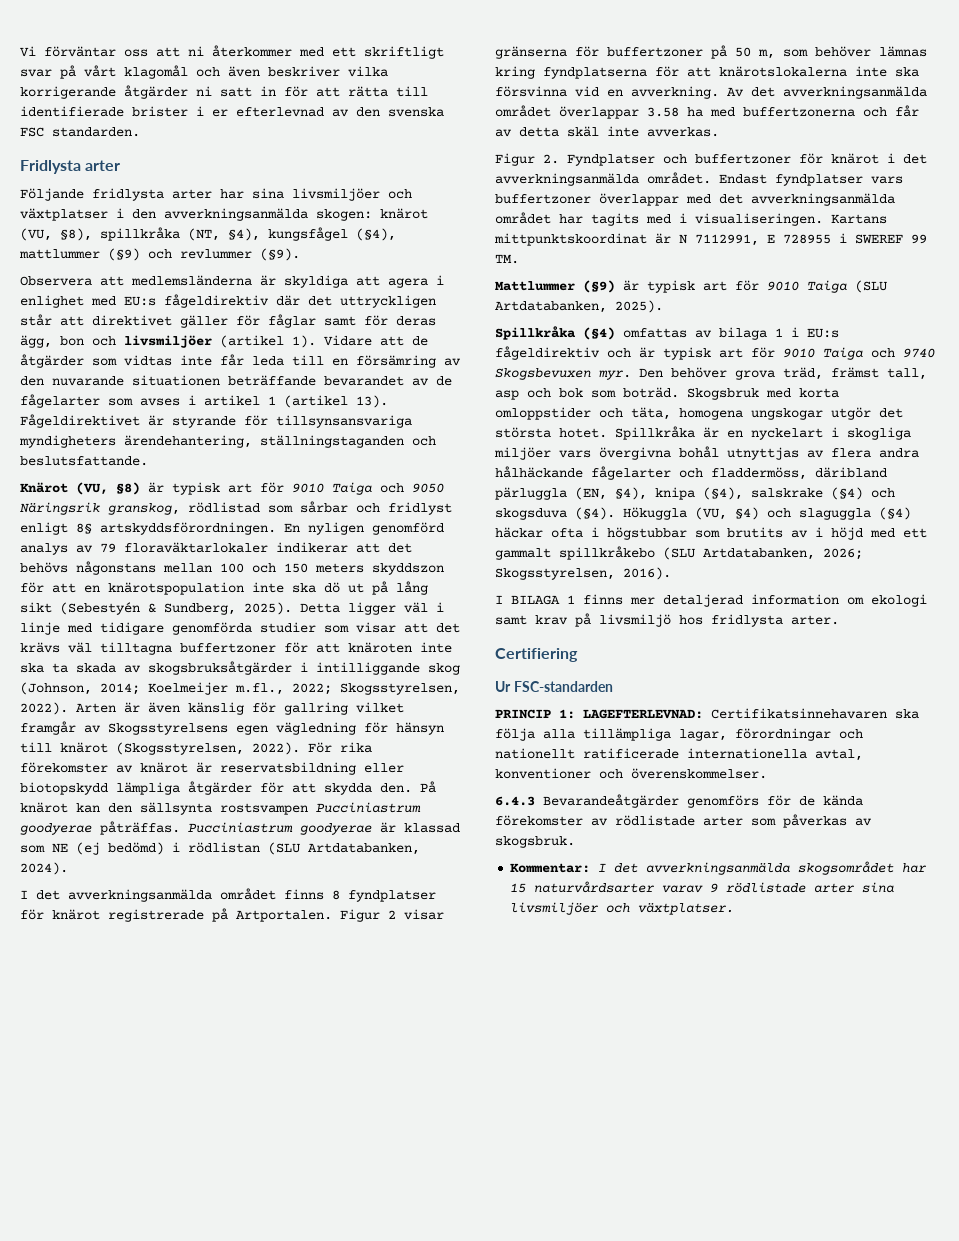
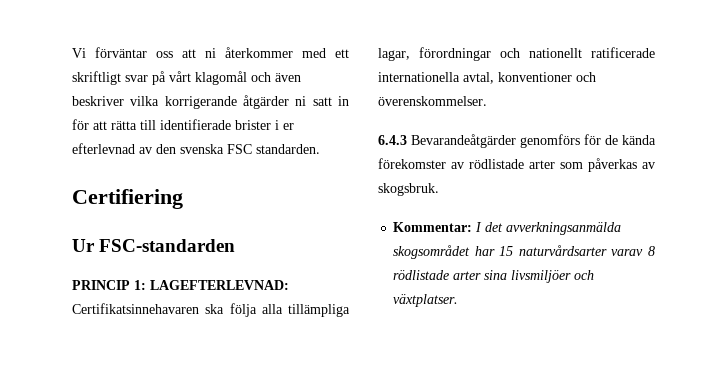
[20,160,121,174] [20,188,412,201] [20,208,428,221] [20,227,396,241] [19,248,300,261] [20,275,444,288] [20,294,436,308] [20,314,436,328] [20,335,428,348] [20,354,461,368] [20,375,452,386] [20,394,388,408] [20,414,412,428] [19,435,436,448] [20,456,148,466] [20,482,444,495] [20,501,452,515] [20,522,444,535] [20,542,412,555] [20,561,444,575] [20,581,428,595] [20,602,444,615] [20,622,460,635] [20,642,452,655] [20,661,460,675] [20,682,460,695] [20,702,404,715] [20,721,444,735] [20,742,372,755] [20,762,404,775] [20,781,436,795] [20,802,421,815] [20,821,460,835] [20,842,420,855] [20,862,68,875] [20,888,436,902] [20,908,444,922] [495,45,927,59] [495,66,919,79] [495,86,927,99] [495,105,919,119] [495,126,719,137] [495,153,927,166] [495,172,903,186] [495,193,895,206] [495,212,887,226] [494,233,927,246] [495,254,519,264] [495,280,887,293] [495,300,663,313] [495,326,839,340] [495,346,935,360] [495,367,927,380] [495,387,839,400] [495,407,903,420] [495,426,911,440] [494,446,919,460] [495,466,887,480] [495,487,895,500] [495,507,911,520] [495,527,927,540] [495,546,863,560] [495,567,671,580] [495,594,927,607] [495,613,839,627] // Fridlysta arter // Följande fridlysta arter har sina livsmiljöer och växtplatser i den avverkningsanmälda skogen: knärot (VU, §8), spillkråka (NT, §4), kungsfågel (§4), mattlummer (§9) och revlummer (§9). // Observera att medlemsländerna är skyldiga att agera i enlighet med EU:s fågeldirektiv där det uttryckligen står att direktivet gäller för fåglar samt för deras ägg, bon och livsmiljöer (artikel 1). Vidare att de åtgärder som vidtas inte får leda till en försämring av den nuvarande situationen beträffande bevarandet av de fågelarter som avses i artikel 1 (artikel 13). Fågeldirektivet är styrande för tillsynsansvariga myndigheters ärendehantering, ställningstaganden och beslutsfattande. // Knärot (VU, §8) är typisk art för 9010 Taiga och 9050 Näringsrik granskog, rödlistad som sårbar och fridlyst enligt 8§ artskyddsförordningen. En nyligen genomförd analys av 79 floraväktarlokaler indikerar att det behövs någonstans mellan 100 och 150 meters skyddszon för att en knärotspopulation inte ska dö ut på lång sikt (Sebestyén & Sundberg, 2025). Detta ligger väl i linje med tidigare genomförda studier som visar att det krävs väl tilltagna buffertzoner för att knäroten inte ska ta skada av skogsbruksåtgärder i intilliggande skog (Johnson, 2014; Koelmeijer m.fl., 2022; Skogsstyrelsen, 2022). Arten är även känslig för gallring vilket framgår av Skogsstyrelsens egen vägledning för hänsyn till knärot (Skogsstyrelsen, 2022). För rika förekomster av knärot är reservatsbildning eller biotopskydd lämpliga åtgärder för att skydda den. På knärot kan den sällsynta rostsvampen Pucciniastrum goodyerae påträffas. Pucciniastrum goodyerae är klassad som NE (ej bedömd) i rödlistan (SLU Artdatabanken, 2024). // I det avverkningsanmälda området finns 8 fyndplatser för knärot registrerade på Artportalen. Figur 2 visar gränserna för buffertzoner på 50 m, som behöver lämnas kring fyndplatserna för att knärotslokalerna inte ska försvinna vid en avverkning. Av det avverkningsanmälda området överlappar 3.58 ha med buffertzonerna och får av detta skäl inte avverkas. // Figur 2. Fyndplatser och buffertzoner för knärot i det avverkningsanmälda området. Endast fyndplatser vars buffertzoner överlappar med det avverkningsanmälda området har tagits med i visualiseringen. Kartans mittpunktskoordinat är N 7112991, E 728955 i SWEREF 99 TM. // Mattlummer (§9) är typisk art för 9010 Taiga (SLU Artdatabanken, 2025). // Spillkråka (§4) omfattas av bilaga 1 i EU:s fågeldirektiv och är typisk art för 9010 Taiga och 9740 Skogsbevuxen myr. Den behöver grova träd, främst tall, asp och bok som boträd. Skogsbruk med korta omloppstider och täta, homogena ungskogar utgör det största hotet. Spillkråka är en nyckelart i skogliga miljöer vars övergivna bohål utnyttjas av flera andra hålhäckande fågelarter och fladdermöss, däribland pärluggla (EN, §4), knipa (§4), salskrake (§4) och skogsduva (§4). Hökuggla (VU, §4) och slaguggla (§4) häckar ofta i högstubbar som brutits av i höjd med ett gammalt spillkråkebo (SLU Artdatabanken, 2026; Skogsstyrelsen, 2016). // I BILAGA 1 finns mer detaljerad information om ekologi samt krav på livsmiljö hos fridlysta arter. -> (320, 149) none
[710,883,719,893] 9 -> [648,246,655,256] 8

